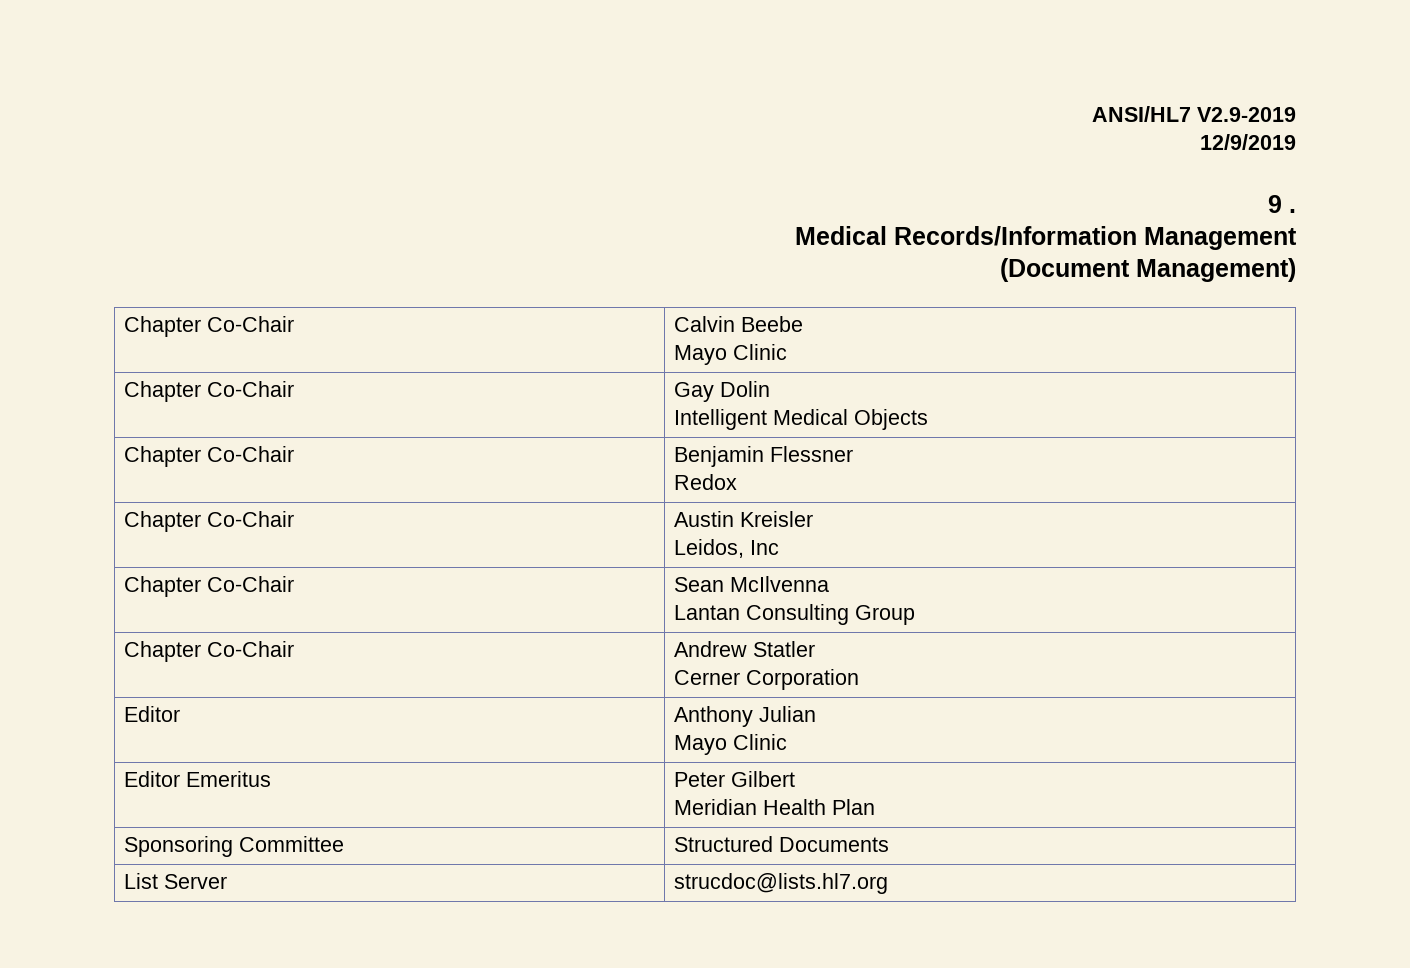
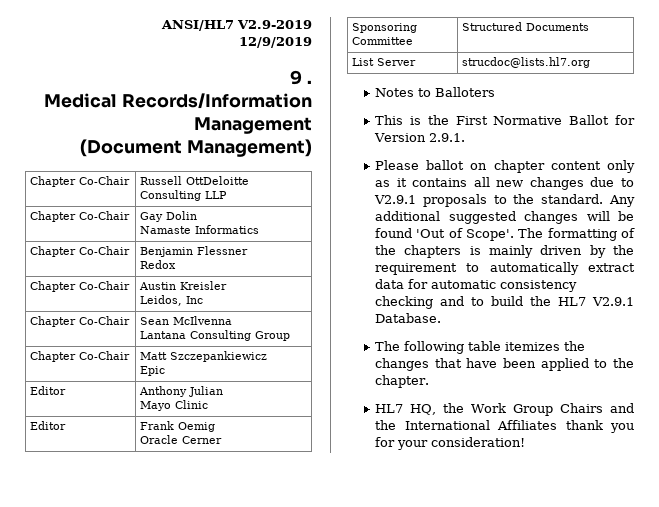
[674,316,804,332] [674,344,788,365] Calvin Beebe // Mayo Clinic -> [140,176,250,185] [140,190,228,201] Russell OttDeloitte Consulting LLP
[674,409,929,430] Intelligent Medical Objects -> [140,225,260,234] Namaste Informatics
[674,605,741,620] Lantan -> [140,331,187,339] Lantana
[674,641,816,657] [674,669,860,690] Andrew Statler // Cerner Corporation -> [140,351,268,362] [140,366,166,376] Matt Szczepankiewicz // Epic
[186,771,272,787] [674,771,796,787] [674,799,876,815] Emeritus | Peter Gilbert // Meridian Health Plan -> [140,421,216,432] [140,435,223,444] | Frank Oemig // Oracle Cerner
(889, 883) none -> [375,87,496,97] [375,115,635,125] [374,133,466,142] [375,160,635,173] [375,177,634,190] [374,194,635,207] [375,211,634,224] [375,228,635,241] [375,245,634,258] [375,262,635,275] [375,279,578,292] [375,296,634,309] [375,313,442,323] [375,341,586,354] [375,358,634,371] [375,375,430,388] [375,403,634,416] [375,420,634,433] [375,437,526,450] // Notes to Balloters // This is the First Normative Ballot for Version 2.9.1. // Please ballot on chapter content only as it contains all new changes due to V2.9.1 proposals to the standard. Any additional suggested changes will be found 'Out of Scope'. The formatting of the chapters is mainly driven by the requirement to automatically extract data for automatic consistency checking and to build the HL7 V2.9.1 Database. // The following table itemizes the changes that have been applied to the chapter. // HL7 HQ, the Work Group Chairs and the International Affiliates thank you for your consideration!

